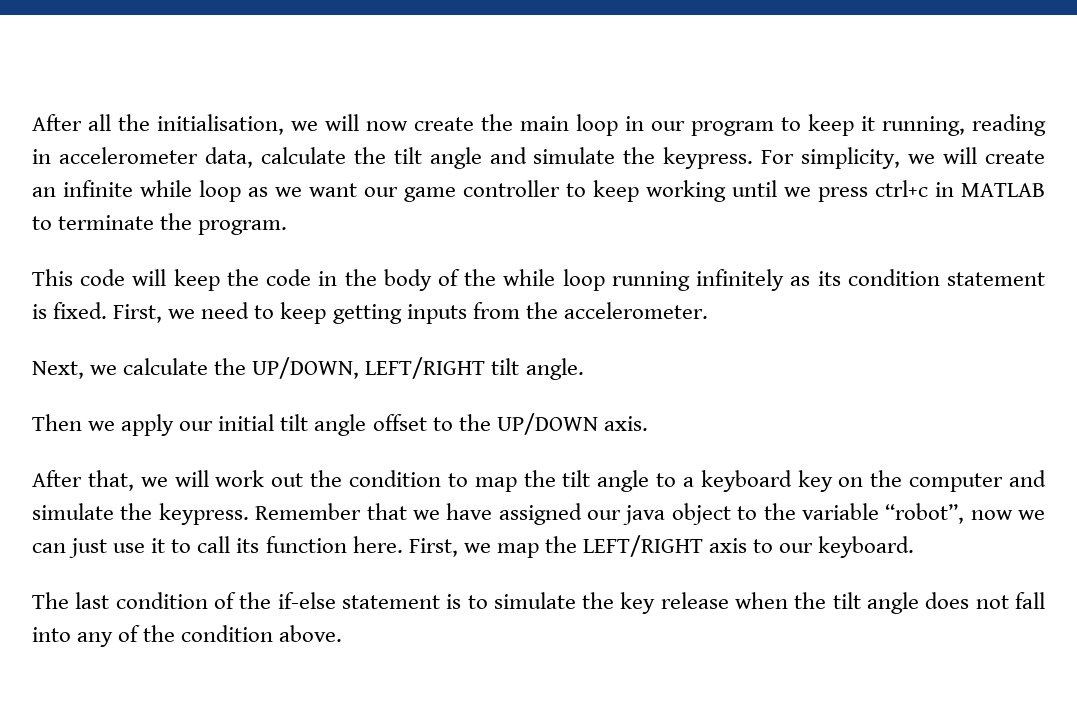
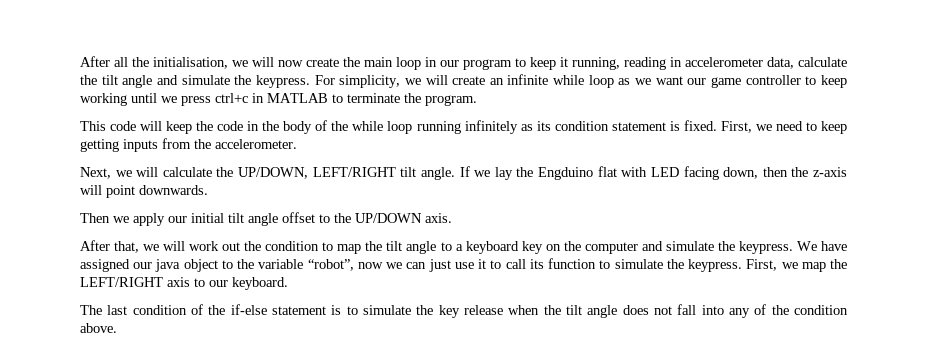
(118, 370) none -> [136,167,159,177] will
(584, 369) none -> [459,166,847,180] [80,185,208,198] If we lay the Engduino flat with LED facing down, then the z-axis will point downwards.
[255,503,440,520] Remember that we -> [796,241,817,251] We
[352,536,403,553] here. -> [599,259,743,272] to simulate the keypress.

